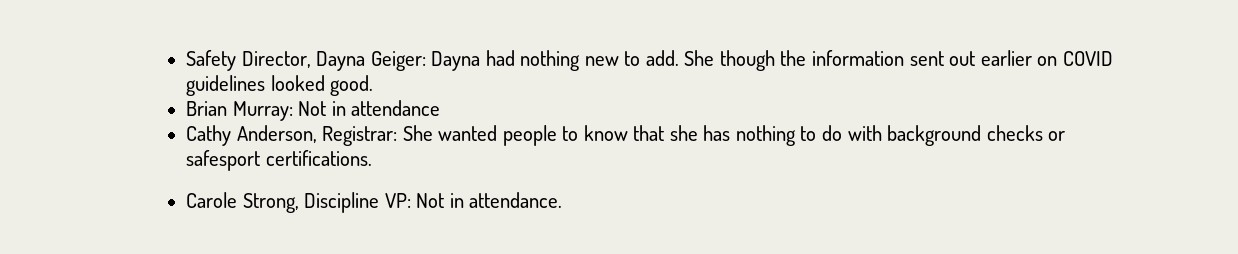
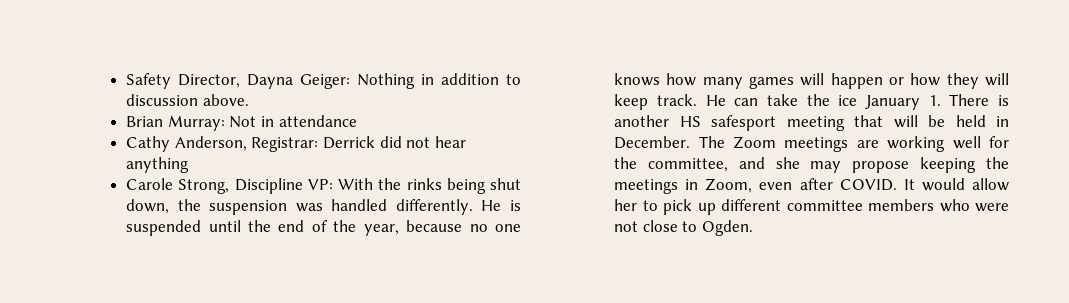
[431,50,1113,71] [186,75,374,96] Dayna had nothing new to add. She though the information sent out earlier on COVID guidelines looked good. -> [357,73,521,89] [126,94,249,106] Nothing in addition to discussion above.
[402,125,1066,146] [186,150,372,171] [186,192,563,213] She wanted people to know that she has nothing to do with background checks or safesport certifications. // Carole Strong, Discipline VP: Not in attendance. -> [322,136,466,149] [126,157,190,173] [126,178,521,194] [126,199,521,215] [126,220,521,236] [614,73,1009,89] [614,94,1010,110] [614,115,1009,131] [614,136,1010,152] [614,157,1009,173] [614,178,1009,194] [614,199,1009,215] [614,220,753,236] Derrick did not hear anything // Carole Strong, Discipline VP: With the rinks being shut down, the suspension was handled differently. He is suspended until the end of the year, because no one knows how many games will happen or how they will keep track. He can take the ice January 1. There is another HS safesport meeting that will be held in December. The Zoom meetings are working well for the committee, and she may propose keeping the meetings in Zoom, even after COVID. It would allow her to pick up different committee members who were not close to Ogden.

